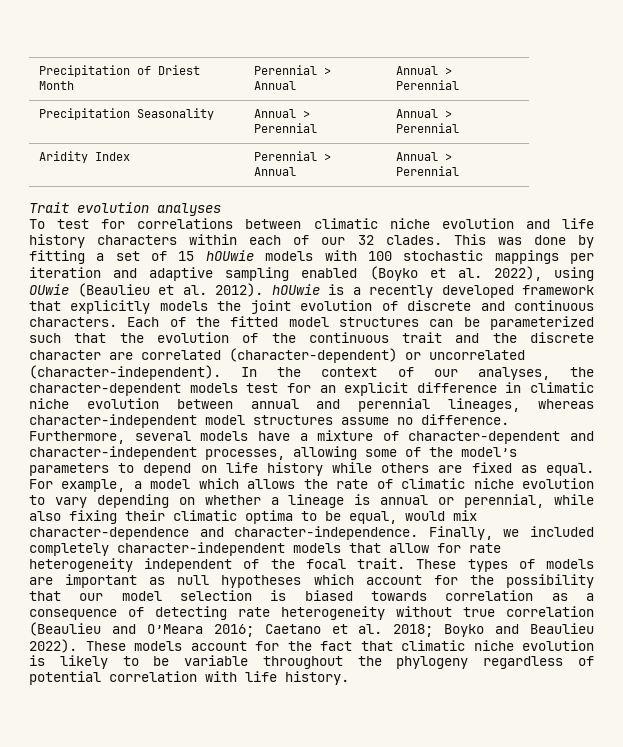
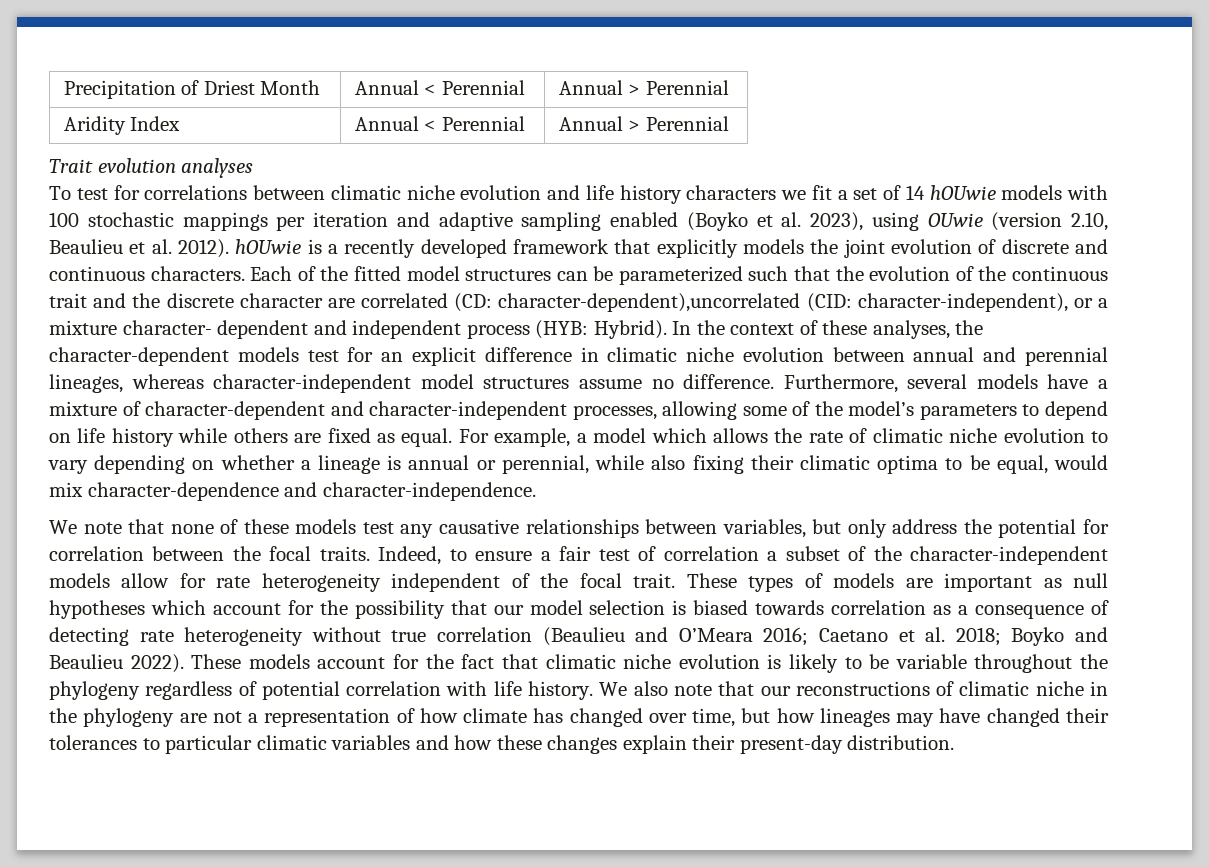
[254,65,332,75] [254,81,297,90] [396,66,453,75] [396,80,460,90] [39,108,215,120] [254,109,311,118] Perennial > Annual | Annual > Perennial // Precipitation Seasonality | Annual > -> [354,80,437,95] Annual <
[254,151,332,161] [254,167,297,176] Perennial > Annual -> [354,116,525,131] Annual < Perennial
[189,234,594,248] [29,250,85,264] within each of our 32 clades. This was done by fitting -> [781,185,832,200] we fit
[178,251,195,261] 15 -> [905,185,925,200] 14
[493,266,542,281] 2022), -> [810,212,863,231] 2023),
[77,283,150,297] (Beaulieu -> [991,212,1108,231] [49,239,123,254] (version 2.10, Beaulieu
[229,348,525,363] [29,365,221,380] (character-dependent) or uncorrelated (character-independent). -> [454,293,1108,312] [49,320,667,339] (CD: character-dependent),uncorrelated (CID: character-independent), or a mixture character- dependent and independent process (HYB: Hybrid).
[433,369,458,377] our -> [822,320,868,335] these
[428,526,594,540] [29,543,109,556] Finally, we included completely -> [49,519,1109,538] [49,546,902,565] // We note that none of these models test any causative relationships between variables, but only address the potential for correlation between the focal traits. Indeed, to ensure a fair test of correlation a subset of the
[349,543,381,553] that -> (110, 580) none
(349, 678) none -> [599,681,1108,696] [49,708,1110,727] [49,735,955,754] We also note that our reconstructions of climatic niche in the phylogeny are not a representation of how climate has changed over time, but how lineages may have changed their tolerances to particular climatic variables and how these changes explain their present-day distribution.

